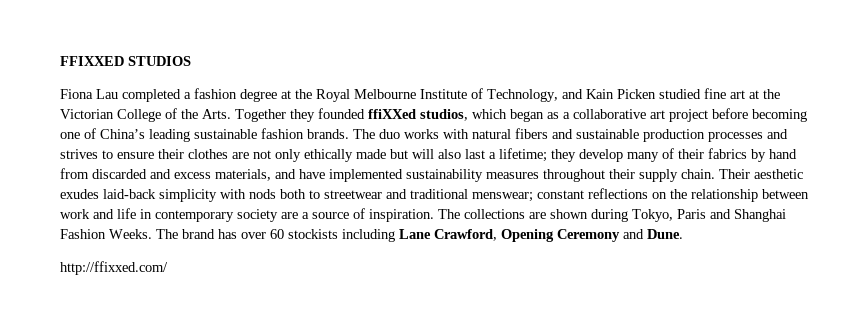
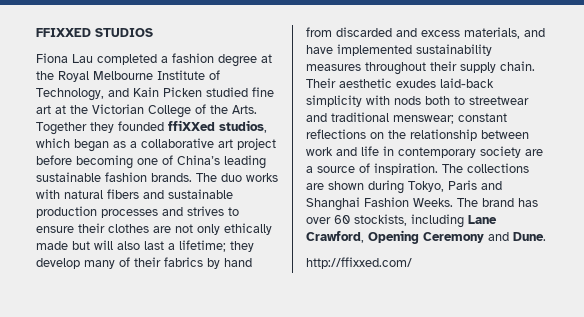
[288,229,338,239] stockists -> [354,214,407,226] stockists,

